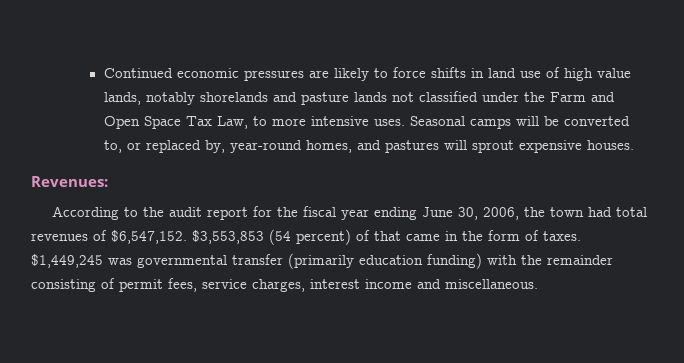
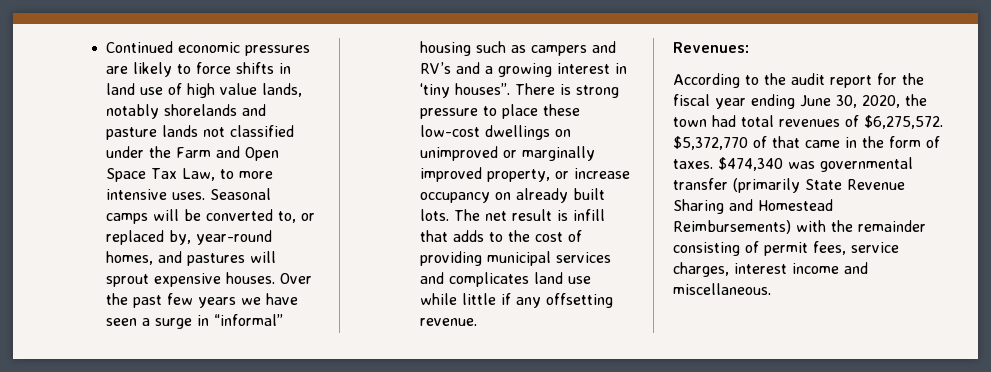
(634, 145) none -> [280,273,313,284] [106,293,299,308] [106,314,284,329] [420,41,617,56] [420,62,628,77] [420,83,620,98] [420,104,581,119] [420,125,572,140] [420,146,596,161] [420,167,631,182] [420,188,606,203] [420,209,606,221] [420,230,583,242] [420,251,612,266] [420,272,592,287] [420,293,614,308] [420,318,478,326] Over the past few years we have seen a surge in “informal” housing such as campers and RV’s and a growing interest in ‘tiny houses”. There is strong pressure to place these low-cost dwellings on unimproved or marginally improved property, or increase occupancy on already built lots. The net result is infill that adds to the cost of providing municipal services and complicates land use while little if any offsetting revenue.
[482,207,519,220] 2006, -> [862,95,900,108] 2020,
[111,229,351,245] $6,547,152. $3,553,853 (54 percent) -> [864,115,943,129] [673,136,748,150] $6,275,572. $5,372,770
[31,254,103,268] $1,449,245 -> [718,157,783,171] $474,340
[359,253,482,269] education funding) -> [805,179,905,190] [673,199,833,214] [673,220,791,234] State Revenue Sharing and Homestead Reimbursements)

